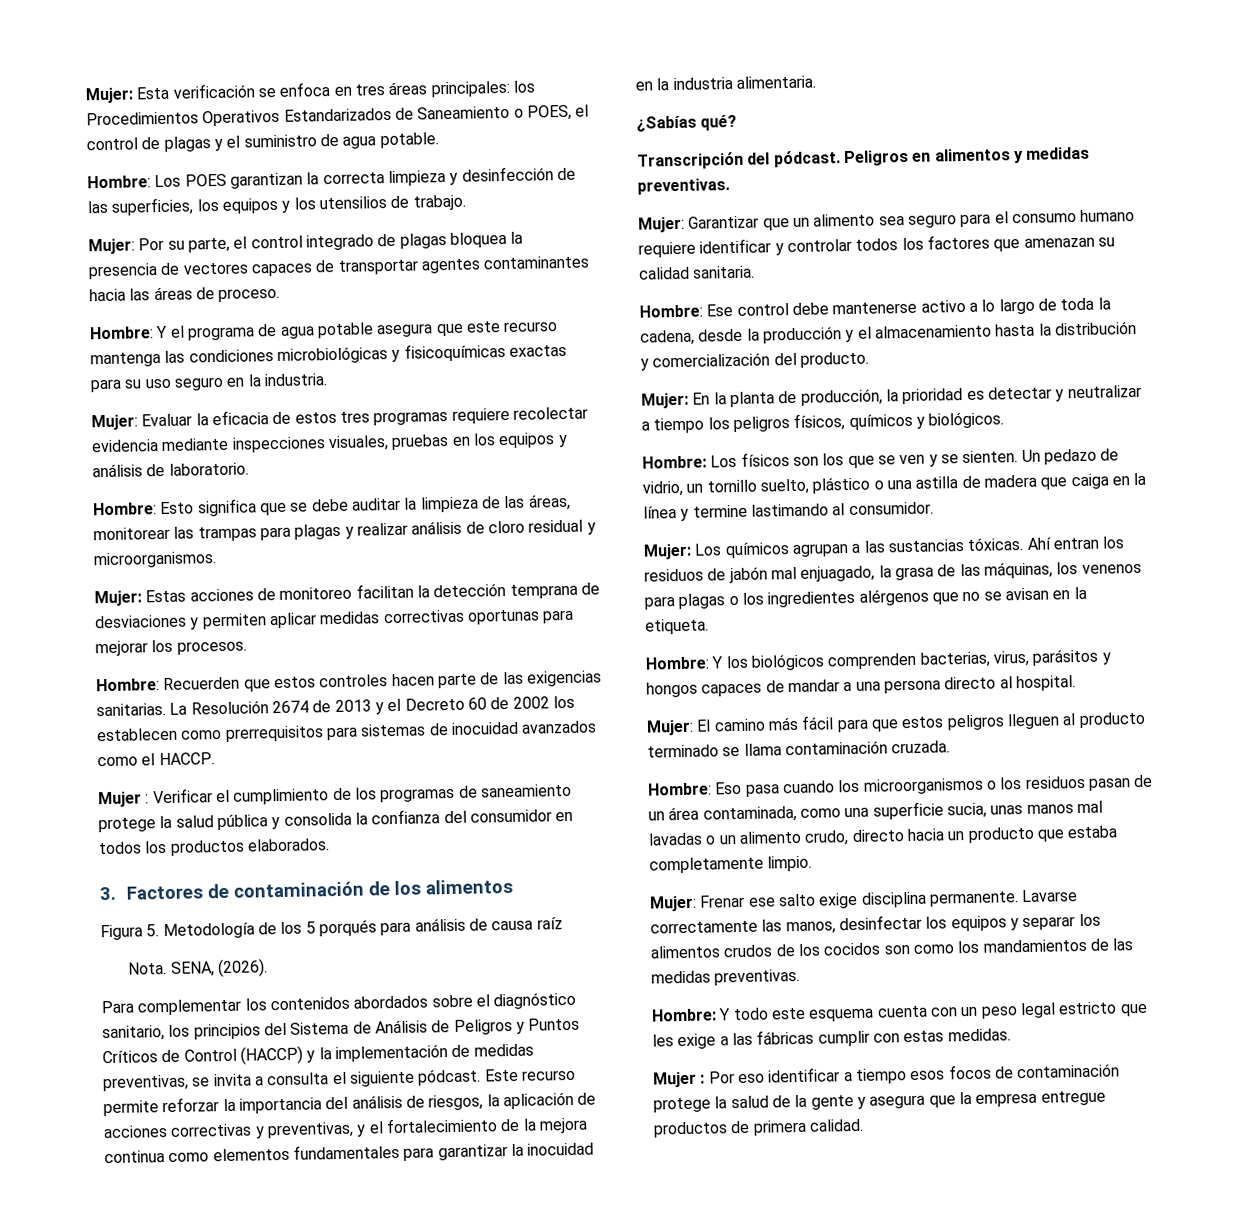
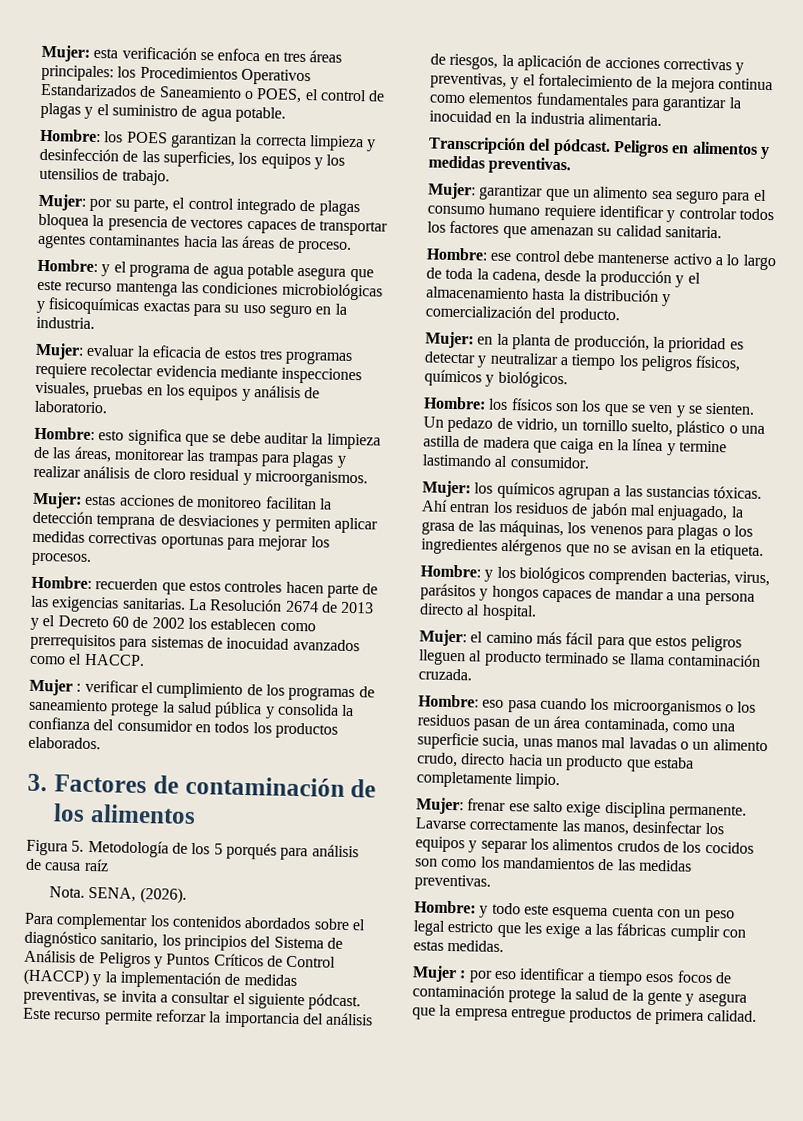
[85,86,170,104] Mujer: Esta -> [41,44,119,62] Mujer: esta
[154,174,182,188] Los -> [104,131,124,143] los
[138,237,165,251] Por -> [89,198,113,212] por
[155,325,169,339] Y -> [101,264,111,277] y
[141,413,193,427] Evaluar -> [86,344,136,357] evaluar
[160,501,195,515] Esto -> [98,430,125,441] esto
[145,589,187,603] Estas -> [85,494,117,506] estas
[163,676,241,691] Recuerden -> [95,578,159,591] recuerden
[152,788,213,804] Verificar -> [84,679,139,693] verificar
[266,1072,330,1086] consulta -> [171,991,231,1004] consultar
[636,114,738,132] // ¿Sabías qué? -> (663, 119) none
[688,215,760,229] Garantizar -> [479,184,544,201] garantizar
[706,304,734,317] Ese -> [490,252,512,262] ese
[692,392,711,405] En -> [477,336,494,345] en
[710,454,738,468] Los -> [488,398,509,411] los
[694,543,723,556] Los -> [474,482,494,494] los
[711,656,724,669] Y -> [484,569,494,582] y
[696,719,712,732] El -> [470,631,484,643] el
[714,781,743,795] Eso -> [482,699,505,709] eso
[699,894,746,908] Frenar -> [467,798,507,812] frenar
[718,1008,732,1021] Y -> [479,905,489,918] y
[708,1071,735,1084] Por -> [468,970,493,983] por

